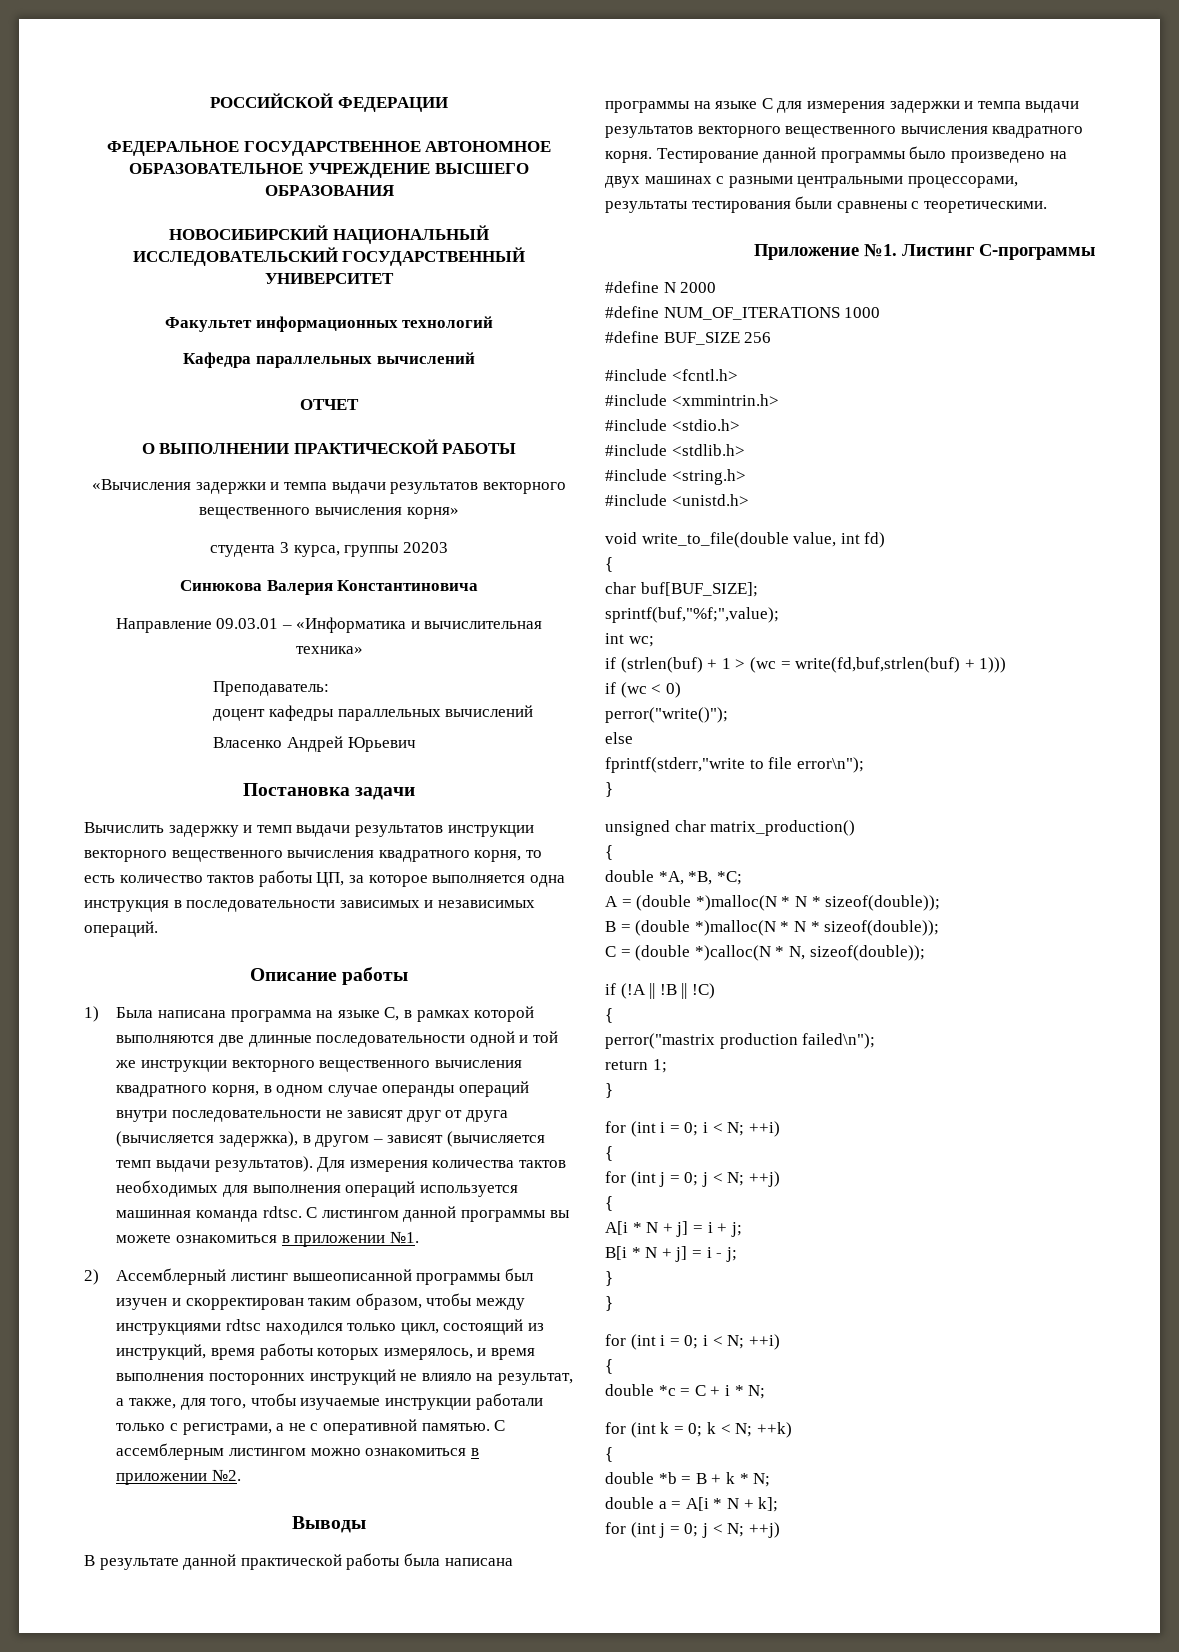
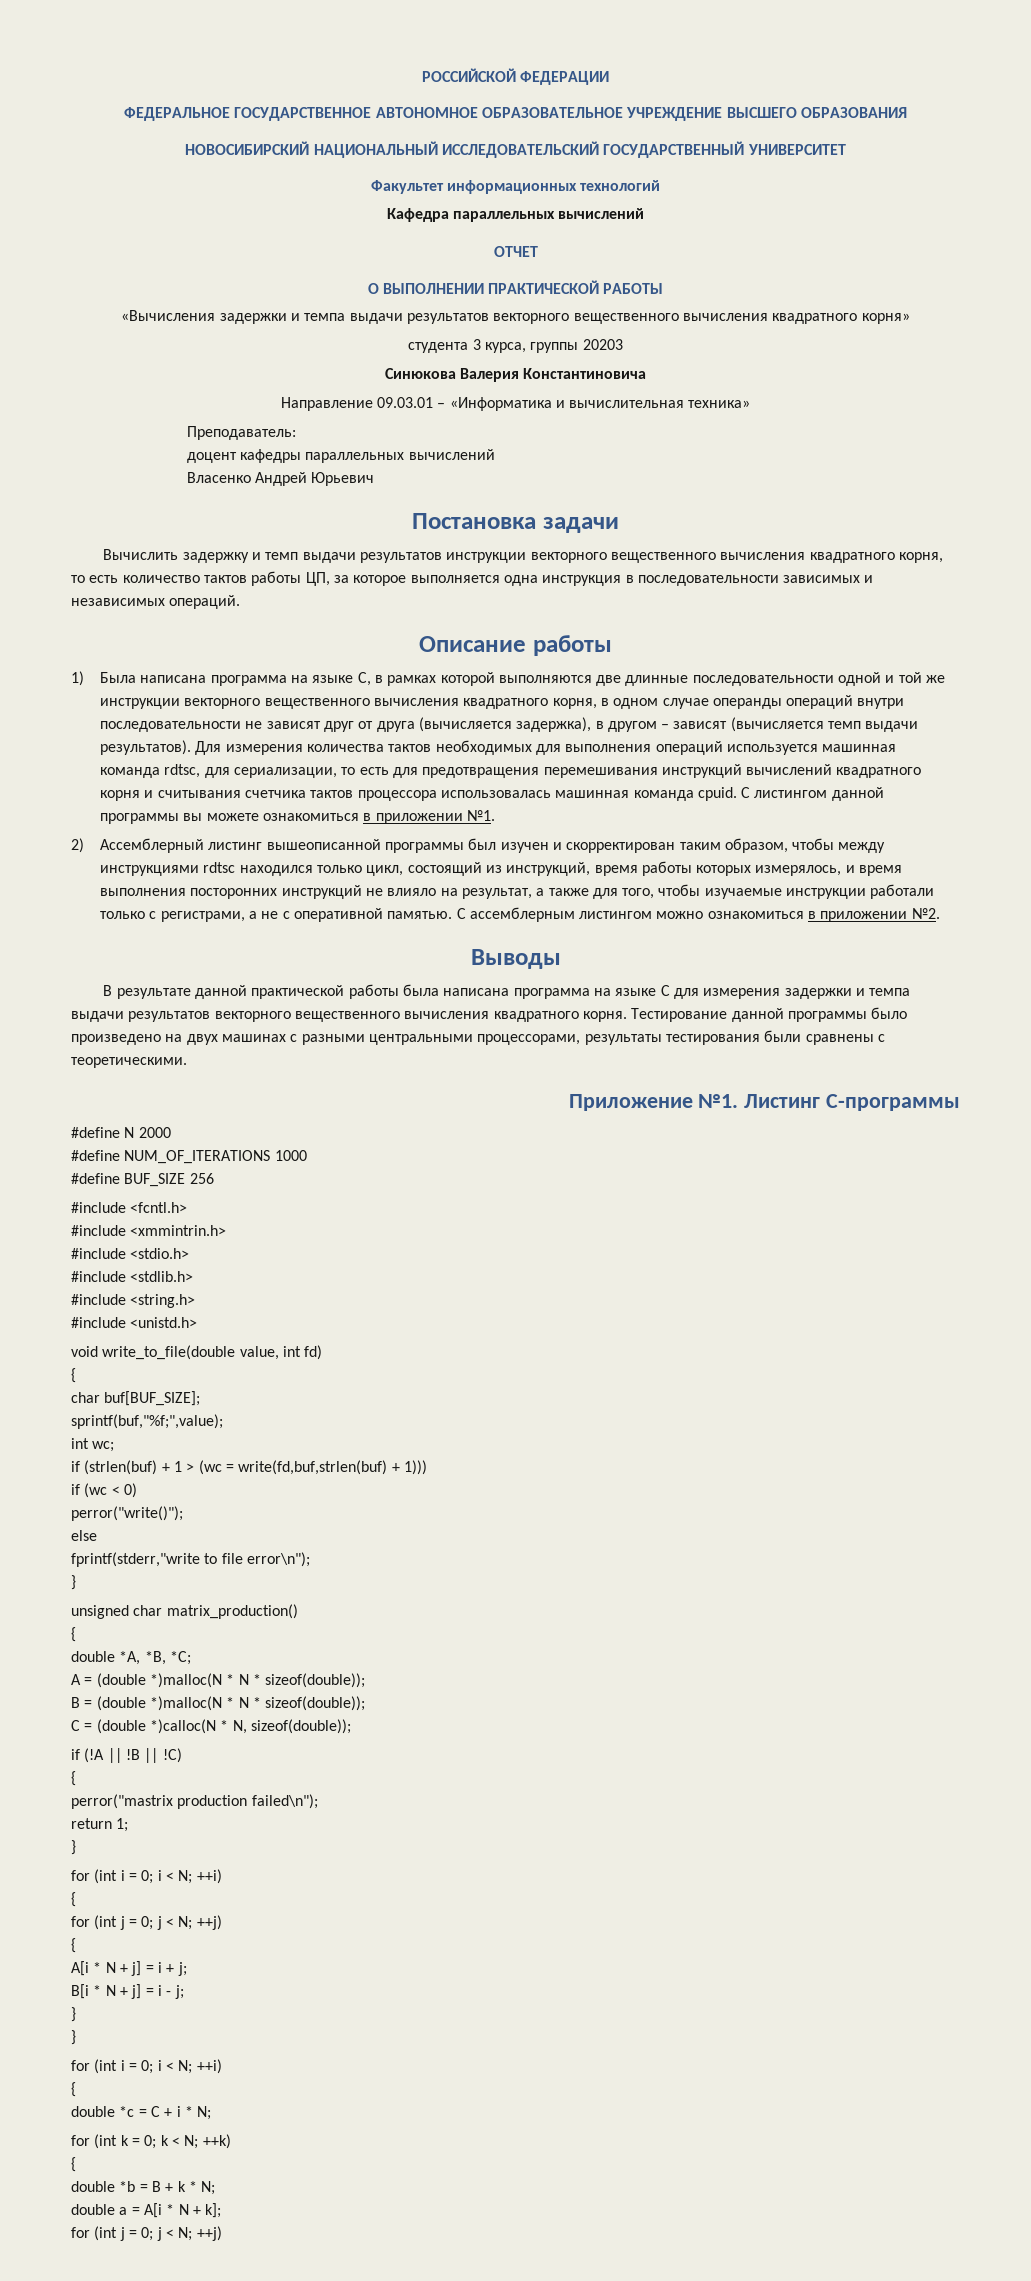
(402, 511) none -> [772,313,858,324] квадратного
[262,1206,302,1218] rdtsc. -> [164,764,922,778] [99,787,737,801] rdtsc, для сериализации, то есть для предотвращения перемешивания инструкций вычислений квадратного корня и считывания счетчика тактов процессора использовалась машинная команда cpuid.
[128,1398,176,1409] также, -> [548,888,589,896] также
[605,101,690,113] программы -> [513,988,590,999] программа

